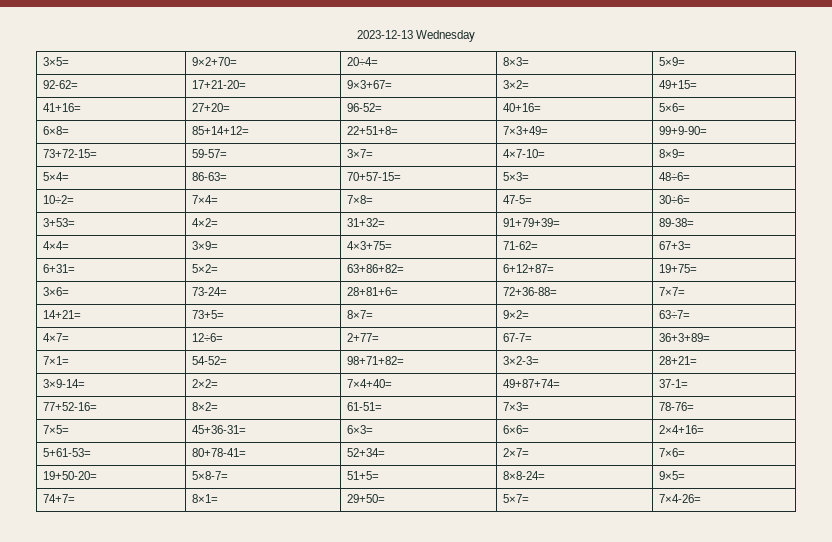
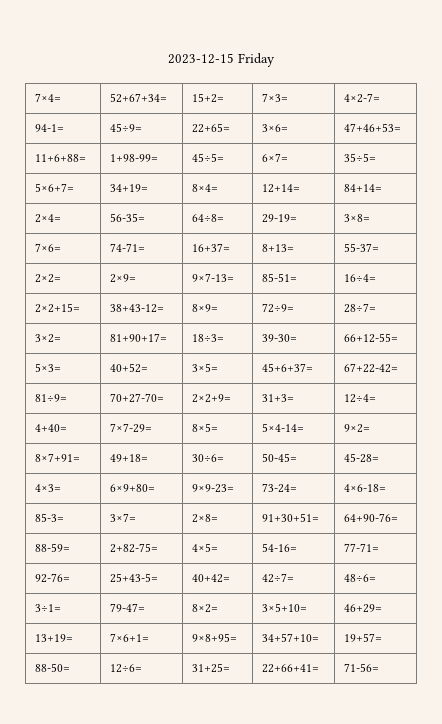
[356,30,476,42] [43,57,70,66] [192,57,238,66] [347,57,379,66] [503,57,530,66] [659,57,686,66] [43,80,79,89] [192,80,247,89] [347,80,393,89] [503,80,530,89] [659,80,698,89] [43,103,82,112] [192,103,231,112] [347,103,383,112] [503,103,542,112] [659,103,686,112] [43,126,70,135] [192,126,250,135] [347,126,399,135] [503,126,549,135] [659,126,708,135] [43,149,98,158] [192,149,228,158] [347,149,374,158] [503,149,546,158] [659,149,686,158] [43,172,70,181] [192,172,228,181] [347,172,402,181] [503,172,530,181] [659,172,691,181] [43,195,75,204] [192,195,219,204] [347,195,374,204] [503,195,533,204] [659,195,691,204] [43,218,76,227] [192,218,219,227] [347,218,386,227] [503,218,561,227] [659,218,695,227] [43,241,70,250] [192,241,219,250] [347,241,393,250] [503,241,539,250] [659,241,692,250] [43,264,76,273] [192,264,219,273] [347,264,405,273] [503,264,555,273] [659,264,698,273] [43,287,70,296] [192,287,228,296] [347,287,399,296] [503,287,558,296] [659,287,686,296] [43,310,82,319] [192,310,225,319] [347,310,374,319] [503,310,530,319] [659,310,691,319] [43,333,70,342] [192,333,224,342] [347,333,380,342] [503,333,533,342] [659,333,711,342] [43,356,70,365] [192,356,228,365] [347,356,405,365] [503,356,540,365] [659,356,698,365] [43,379,86,388] [192,379,219,388] [347,379,393,388] [503,379,561,388] [659,379,689,388] [43,402,98,411] [192,402,219,411] [347,402,383,411] [503,402,530,411] [659,402,695,411] [43,425,70,434] [192,425,247,434] [347,425,374,434] [503,425,530,434] [659,425,705,434] [43,448,92,457] [192,448,247,457] [347,448,386,457] [503,448,530,457] [659,448,686,457] [43,471,98,480] [192,471,229,480] [347,471,380,480] [503,471,546,480] [659,471,686,480] [43,494,76,503] [192,494,219,503] [347,494,386,503] [503,494,530,503] [659,494,702,503] 2023-12-13 Wednesday // 3×5= | 9×2+70= | 20÷4= | 8×3= | 5×9= // 92-62= | 17+21-20= | 9×3+67= | 3×2= | 49+15= // 41+16= | 27+20= | 96-52= | 40+16= | 5×6= // 6×8= | 85+14+12= | 22+51+8= | 7×3+49= | 99+9-90= // 73+72-15= | 59-57= | 3×7= | 4×7-10= | 8×9= // 5×4= | 86-63= | 70+57-15= | 5×3= | 48÷6= // 10÷2= | 7×4= | 7×8= | 47-5= | 30÷6= // 3+53= | 4×2= | 31+32= | 91+79+39= | 89-38= // 4×4= | 3×9= | 4×3+75= | 71-62= | 67+3= // 6+31= | 5×2= | 63+86+82= | 6+12+87= | 19+75= // 3×6= | 73-24= | 28+81+6= | 72+36-88= | 7×7= // 14+21= | 73+5= | 8×7= | 9×2= | 63÷7= // 4×7= | 12÷6= | 2+77= | 67-7= | 36+3+89= // 7×1= | 54-52= | 98+71+82= | 3×2-3= | 28+21= // 3×9-14= | 2×2= | 7×4+40= | 49+87+74= | 37-1= // 77+52-16= | 8×2= | 61-51= | 7×3= | 78-76= // 7×5= | 45+36-31= | 6×3= | 6×6= | 2×4+16= // 5+61-53= | 80+78-41= | 52+34= | 2×7= | 7×6= // 19+50-20= | 5×8-7= | 51+5= | 8×8-24= | 9×5= // 74+7= | 8×1= | 29+50= | 5×7= | 7×4-26= -> [168,53,275,67] [35,93,62,102] [110,93,168,103] [192,93,225,103] [262,93,289,102] [344,93,381,103] [35,124,65,132] [110,123,143,132] [192,123,231,133] [262,124,289,132] [344,123,402,132] [35,154,87,162] [110,154,159,162] [192,153,225,162] [262,153,289,162] [344,153,377,162] [35,183,75,192] [110,184,149,192] [192,184,219,192] [262,184,301,193] [344,184,383,192] [35,214,62,223] [110,213,146,222] [192,214,225,222] [262,214,298,223] [344,214,371,222] [35,243,62,252] [110,243,146,252] [192,243,231,252] [262,244,295,252] [344,243,380,252] [35,274,62,283] [110,274,137,283] [192,273,235,282] [262,273,298,282] [344,274,377,282] [35,303,81,313] [110,304,165,313] [192,304,219,312] [262,303,295,313] [344,303,377,313] [35,334,62,343] [110,333,168,342] [192,334,225,342] [262,334,298,342] [344,333,399,343] [35,363,62,372] [110,363,149,373] [192,363,219,372] [262,363,314,372] [344,363,399,373] [35,394,68,402] [110,393,165,403] [192,394,232,403] [262,394,295,402] [344,394,377,403] [35,424,68,432] [110,423,153,433] [192,423,219,432] [262,423,305,432] [344,424,371,433] [35,453,81,462] [110,454,149,462] [192,454,225,462] [262,453,298,462] [344,453,380,463] [35,484,62,492] [110,484,156,492] [192,484,235,493] [262,483,298,493] [344,484,387,492] [35,513,65,522] [110,513,137,522] [192,514,219,523] [262,513,320,522] [344,513,399,522] [35,543,71,552] [110,543,159,553] [192,543,219,552] [262,543,298,552] [344,543,380,552] [35,573,71,583] [110,573,159,583] [192,574,231,583] [262,573,295,583] [344,574,377,582] [35,604,62,612] [110,603,146,612] [192,604,219,613] [262,603,308,612] [344,604,383,613] [35,634,74,642] [110,633,150,642] [192,633,238,642] [262,633,320,642] [344,633,383,642] [35,663,71,672] [110,664,143,673] [192,663,231,673] [262,664,320,673] [344,663,380,672] 2023-12-15 Friday // 7×4= | 52+67+34= | 15+2= | 7×3= | 4×2-7= // 94-1= | 45÷9= | 22+65= | 3×6= | 47+46+53= // 11+6+88= | 1+98-99= | 45÷5= | 6×7= | 35÷5= // 5×6+7= | 34+19= | 8×4= | 12+14= | 84+14= // 2×4= | 56-35= | 64÷8= | 29-19= | 3×8= // 7×6= | 74-71= | 16+37= | 8+13= | 55-37= // 2×2= | 2×9= | 9×7-13= | 85-51= | 16÷4= // 2×2+15= | 38+43-12= | 8×9= | 72÷9= | 28÷7= // 3×2= | 81+90+17= | 18÷3= | 39-30= | 66+12-55= // 5×3= | 40+52= | 3×5= | 45+6+37= | 67+22-42= // 81÷9= | 70+27-70= | 2×2+9= | 31+3= | 12÷4= // 4+40= | 7×7-29= | 8×5= | 5×4-14= | 9×2= // 8×7+91= | 49+18= | 30÷6= | 50-45= | 45-28= // 4×3= | 6×9+80= | 9×9-23= | 73-24= | 4×6-18= // 85-3= | 3×7= | 2×8= | 91+30+51= | 64+90-76= // 88-59= | 2+82-75= | 4×5= | 54-16= | 77-71= // 92-76= | 25+43-5= | 40+42= | 42÷7= | 48÷6= // 3÷1= | 79-47= | 8×2= | 3×5+10= | 46+29= // 13+19= | 7×6+1= | 9×8+95= | 34+57+10= | 19+57= // 88-50= | 12÷6= | 31+25= | 22+66+41= | 71-56=

